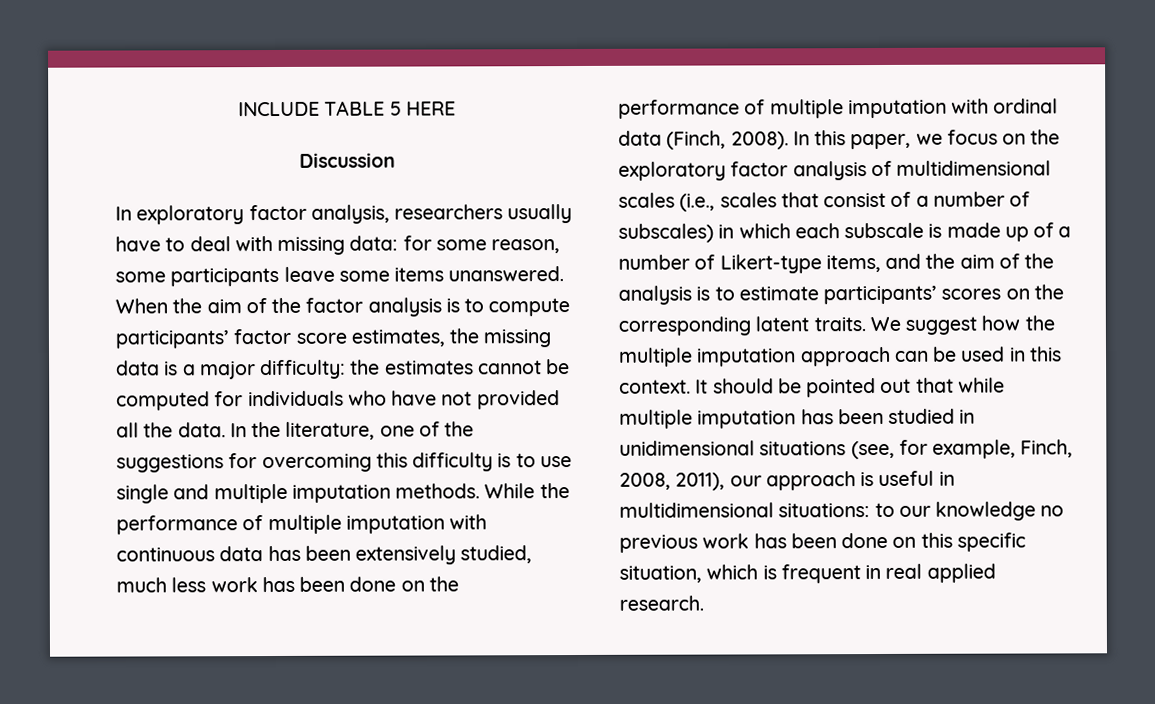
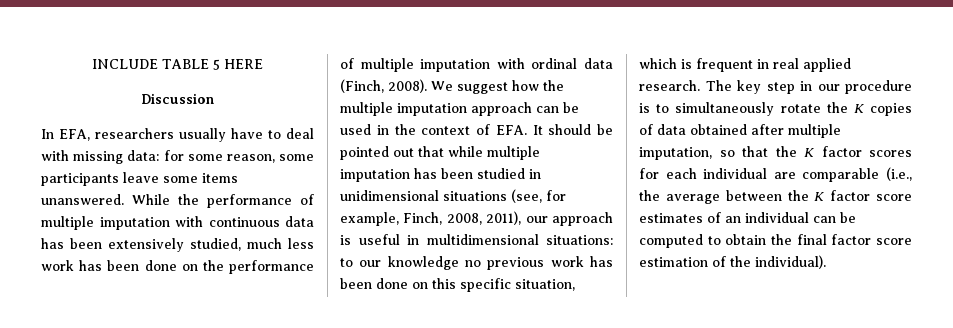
[136,204,390,225] exploratory factor analysis, -> [59,129,90,141] EFA,
[115,297,571,317] [115,328,552,349] [116,359,571,380] [116,390,560,411] [116,421,475,440] [116,452,572,473] [116,483,481,504] When the aim of the factor analysis is to compute participants’ factor score estimates, the missing data is a major difficulty: the estimates cannot be computed for individuals who have not provided all the data. In the literature, one of the suggestions for overcoming this difficulty is to use single and multiple imputation methods. -> (124, 199) none
[792,129,1061,150] [618,160,1052,181] [618,191,1031,212] [618,222,1072,243] [618,253,1055,274] [618,284,1064,305] [618,316,866,336] In this paper, we focus on the exploratory factor analysis of multidimensional scales (i.e., scales that consist of a number of subscales) in which each subscale is made up of a number of Likert-type items, and the aim of the analysis is to estimate participants’ scores on the corresponding latent traits. -> (427, 86) none
[1028,346,1062,362] [619,379,691,394] this context. -> [394,124,527,135] the context of EFA.
(704, 603) none -> [705,80,912,94] [639,102,912,116] [639,124,841,138] [639,146,912,160] [639,167,912,182] [639,190,912,204] [639,212,856,223] [639,234,912,248] [639,255,826,269] The key step in our procedure is to simultaneously rotate the K copies of data obtained after multiple imputation, so that the K factor scores for each individual are comparable (i.e., the average between the K factor score estimates of an individual can be computed to obtain the final factor score estimation of the individual).

